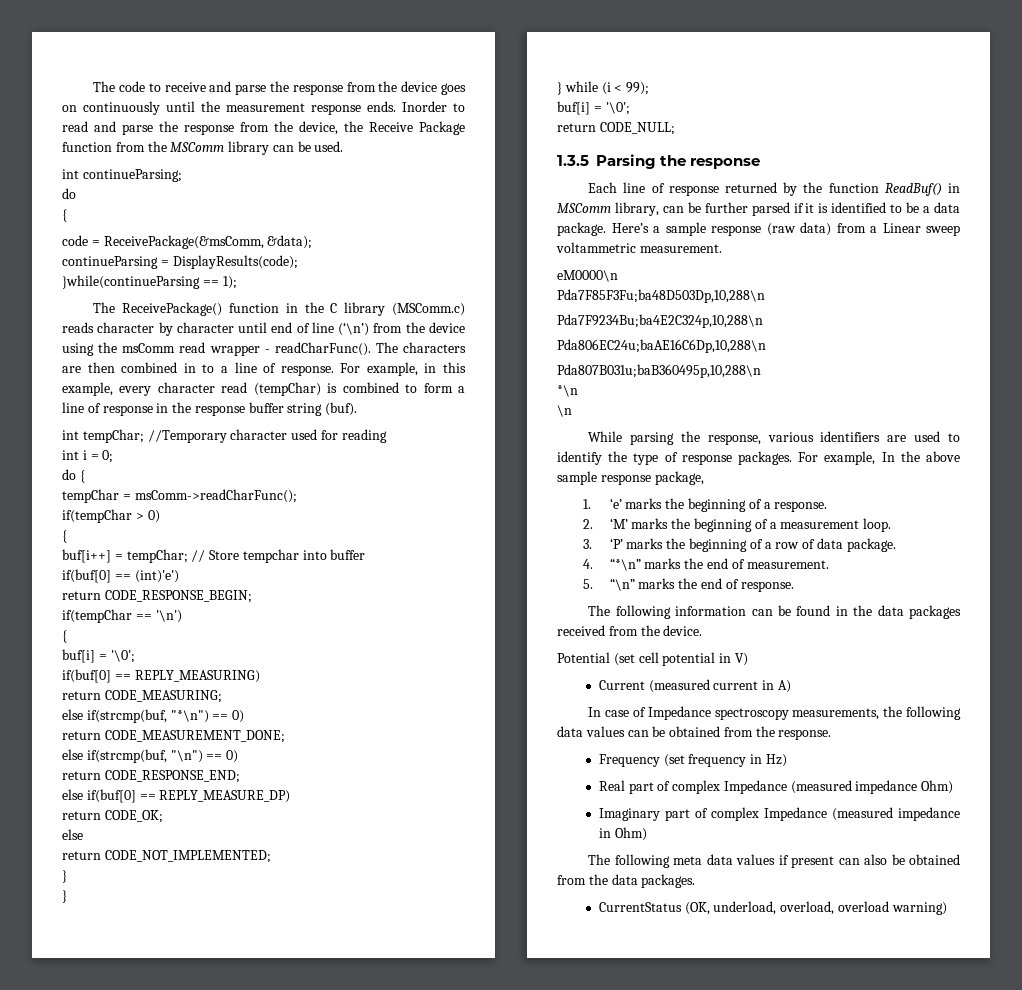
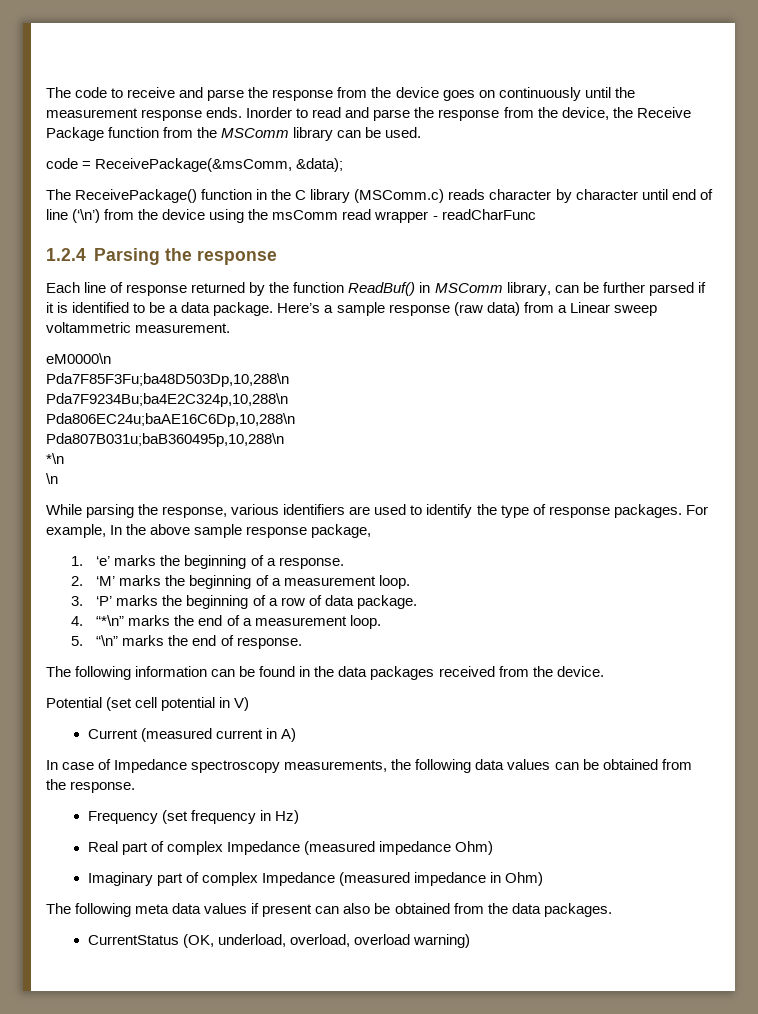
[62,169,182,182] [62,188,76,199] [62,209,67,222] // int continueParsing; // do // { -> (422, 132) none
[62,255,298,269] [62,275,237,289] // continueParsing = DisplayResults(code); // }while(continueParsing == 1); -> (344, 165) none
[274,342,466,356] [62,362,466,376] [62,382,466,396] [62,402,358,416] [62,429,387,443] [62,450,114,463] [62,469,85,483] [62,489,297,503] [62,509,160,523] [62,530,67,543] [62,549,366,563] [62,569,179,583] [62,590,252,603] [62,609,182,623] [62,630,67,643] [62,649,135,663] [62,669,260,683] [62,690,222,703] [62,709,245,723] [62,730,285,743] [62,749,239,763] [62,770,240,783] [62,789,291,803] [62,810,163,823] [62,829,83,840] [62,850,271,863] [62,870,67,883] [62,890,67,903] [557,81,650,95] [557,101,630,115] [557,122,675,135] [557,155,589,166] readCharFunc(). The characters are then combined in to a line of response. For example, in this example, every character read (tempChar) is combined to form a line of response in the response buffer string (buf). // int tempChar; //Temporary character used for reading // int i = 0; // do { // tempChar = msComm->readCharFunc(); // if(tempChar > 0) // { // buf[i++] = tempChar; // Store tempchar into buffer // if(buf[0] == (int)'e') // return CODE_RESPONSE_BEGIN; // if(tempChar == '\n') // { // buf[i] = '\0'; // if(buf[0] == REPLY_MEASURING) // return CODE_MEASURING; // else if(strcmp(buf, "*\n") == 0) // return CODE_MEASUREMENT_DONE; // else if(strcmp(buf, "\n") == 0) // return CODE_RESPONSE_END; // else if(buf[0] == REPLY_MEASURE_DP) // return CODE_OK; // else // return CODE_NOT_IMPLEMENTED; // } // } // } while (i < 99); // buf[i] = '\0'; // return CODE_NULL; // 1.3.5 -> [441,209,536,220] [46,248,86,261] readCharFunc // 1.2.4
[746,560,829,569] measurement. -> [242,615,381,629] a measurement loop.

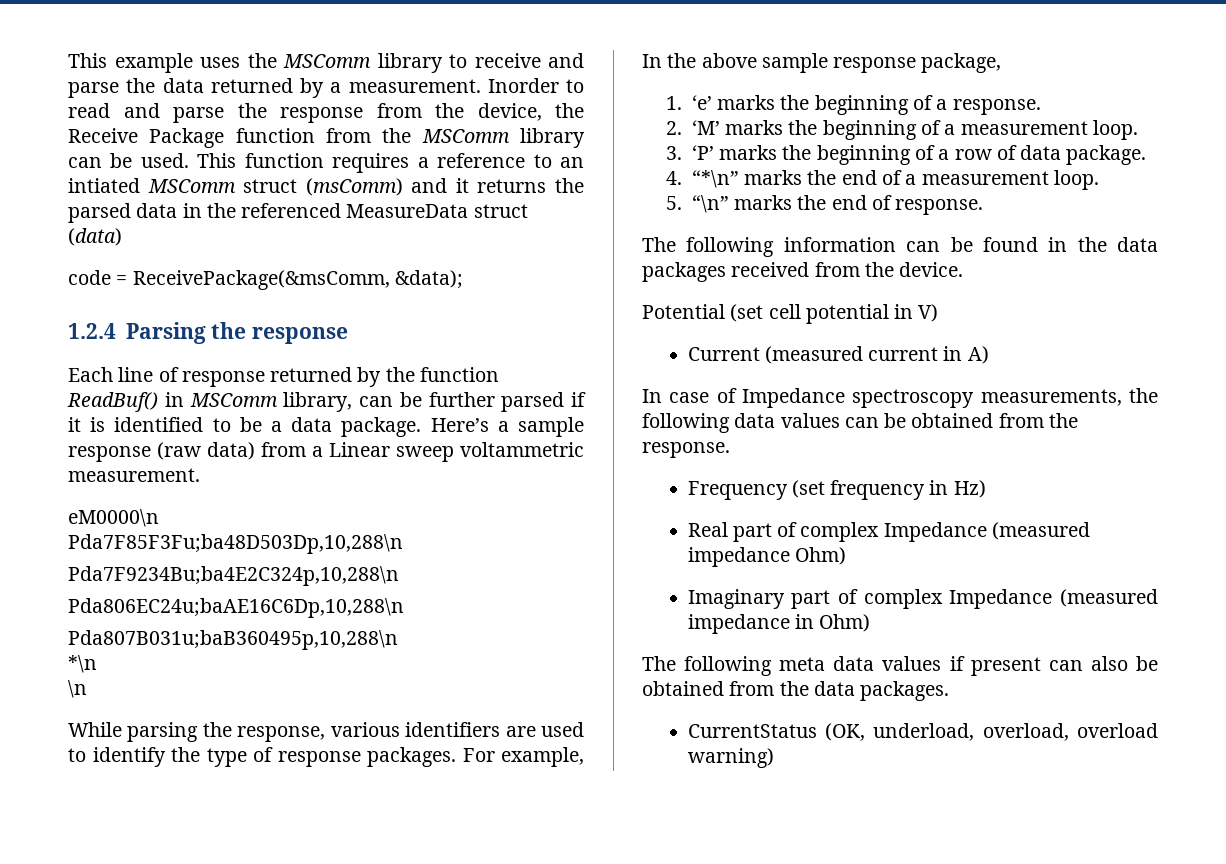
[46,87,108,98] The code -> [68,53,443,73] This example uses the MSComm library
[272,87,635,101] [46,107,243,121] response from the device goes on continuously until the measurement response ends. -> [162,78,481,98] data returned by a measurement.
[46,158,344,172] [46,189,713,203] [46,209,536,223] // code = ReceivePackage(&msComm, &data); // The ReceivePackage() function in the C library (MSComm.c) reads character by character until end of line (‘\n’) from the device using the msComm read wrapper - readCharFunc -> [197,153,584,173] [68,178,584,196] [68,203,528,223] [68,228,122,246] [68,270,463,290] This function requires a reference to an intiated MSComm struct (msComm) and it returns the parsed data in the referenced MeasureData struct (data) // code = ReceivePackage(&msComm, &data);

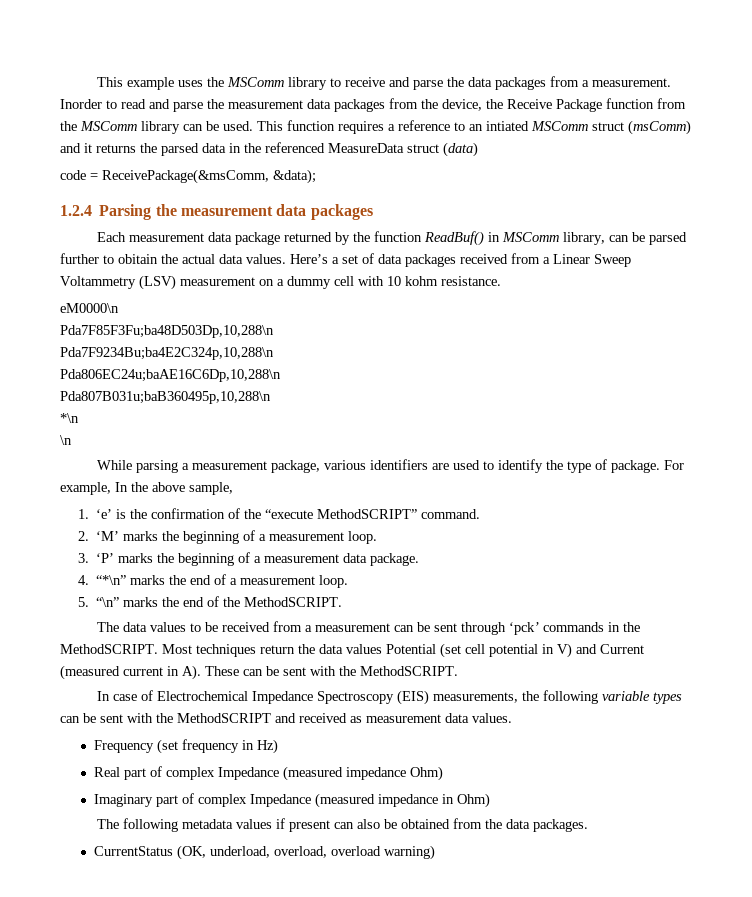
[210,78,324,98] returned by -> [495,76,580,90] packages from
[280,107,363,123] response -> [228,99,385,112] measurement data packages
[252,327,349,344] [68,367,265,387] response // Each line of response -> [180,204,373,220] [97,232,281,245] measurement data packages // Each measurement data package
[428,392,586,412] [68,417,584,437] [68,442,584,462] [68,468,200,482] further parsed if it is identified to be a data package. Here’s a sample response (raw data) from a Linear sweep voltammetric measurement. -> [649,232,688,245] [60,253,631,267] [60,275,501,290] parsed further to obitain the actual data values. Here’s a set of data packages received from a Linear Sweep Voltammetry (LSV) measurement on a dummy cell with 10 kohm resistance.
[202,722,326,742] the response, -> [182,460,321,473] a measurement package,
[277,747,456,767] response packages. -> [611,460,661,473] package.
[761,53,1002,73] sample response package, -> [189,482,233,495] sample,
[717,95,1041,115] marks the beginning of a response. -> [115,508,480,519] is the confirmation of the “execute MethodSCRIPT” command.
[954,145,1017,160] row of -> [263,554,339,563] measurement
[895,199,984,215] [642,237,1158,257] [642,262,964,282] response. // The following information can be found in the data packages received from the device. // -> [222,597,342,607] [97,621,641,635] [60,644,382,657] the MethodSCRIPT. // The data values to be received from a measurement can be sent through ‘pck’ commands in the MethodSCRIPT. Most techniques return the data values
(939, 313) // -> [576,644,597,654] and
[967,346,989,364] [642,388,1158,408] [642,413,1078,433] [642,442,730,458] A) // In case of Impedance spectroscopy measurements, the following data values can be obtained from the response. -> [182,665,458,680] [97,690,683,705] [60,713,512,723] A). These can be sent with the MethodSCRIPT. // In case of Electrochemical Impedance Spectroscopy (EIS) measurements, the following variable types can be sent with the MethodSCRIPT and received as measurement data values.
[779,656,875,671] meta data -> [182,819,234,829] metadata

